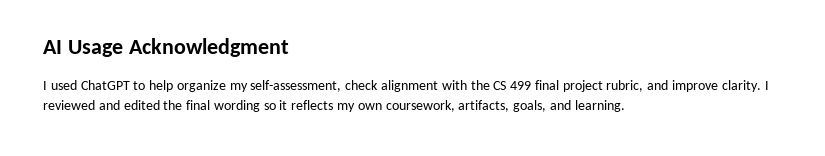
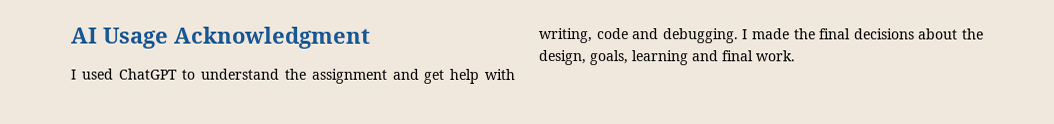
[149,80,769,92] [43,100,625,112] help organize my self-assessment, check alignment with the CS 499 final project rubric, and improve clarity. I reviewed and edited the final wording so it reflects my own coursework, artifacts, goals, and learning. -> [200,68,515,84] [539,28,984,44] [538,50,796,66] understand the assignment and get help with writing, code and debugging. I made the final decisions about the design, goals, learning and final work.

